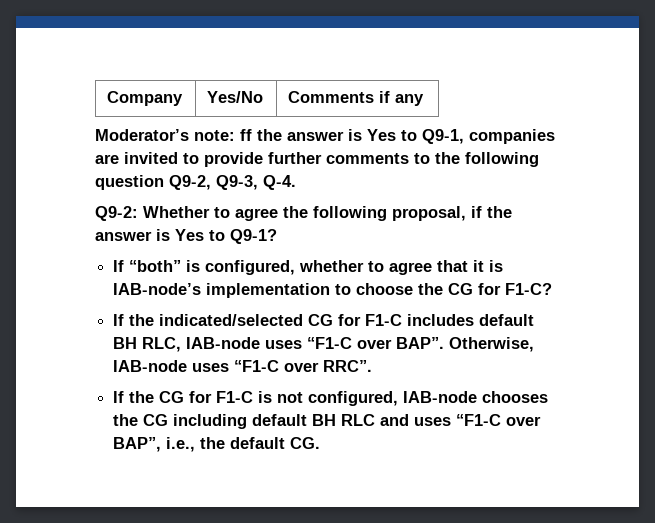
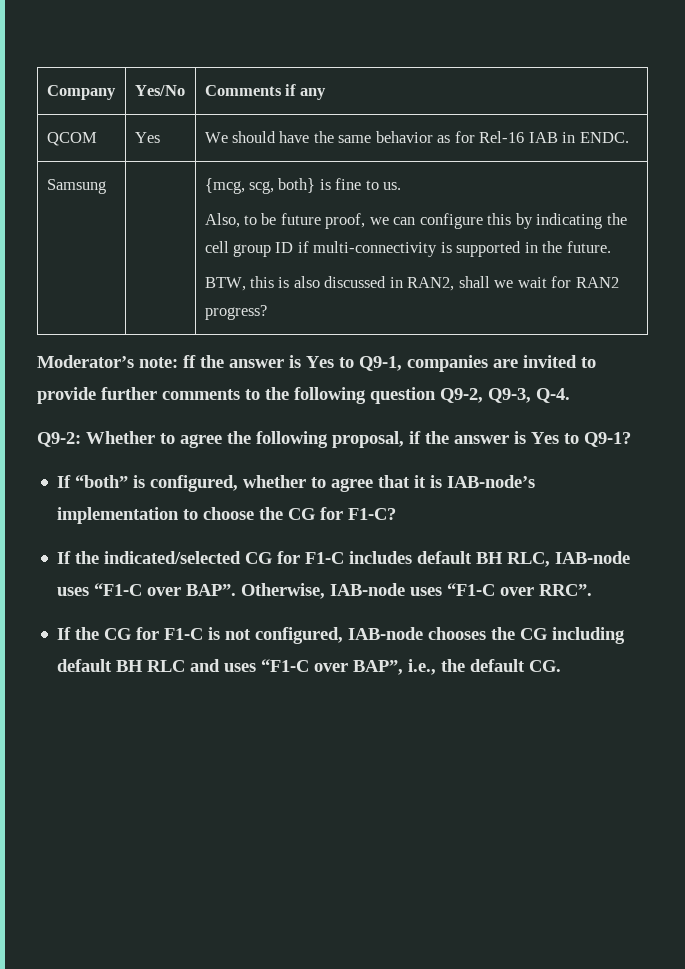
(425, 100) none -> [46,132,97,146] [134,132,160,143] [204,131,629,143] [46,179,106,194] [204,178,402,194] [204,213,627,229] [204,241,611,257] [204,276,619,291] [204,305,267,320] // QCOM | Yes | We should have the same behavior as for Rel-16 IAB in ENDC. // Samsung | | {mcg, scg, both} is fine to us. // Also, to be future proof, we can configure this by indicating the cell group ID if multi-connectivity is supported in the future. // BTW, this is also discussed in RAN2, shall we wait for RAN2 progress?

